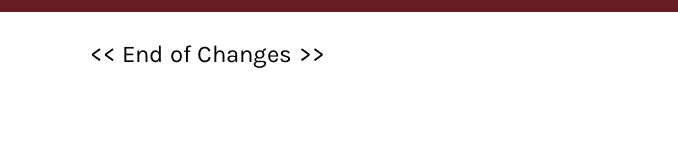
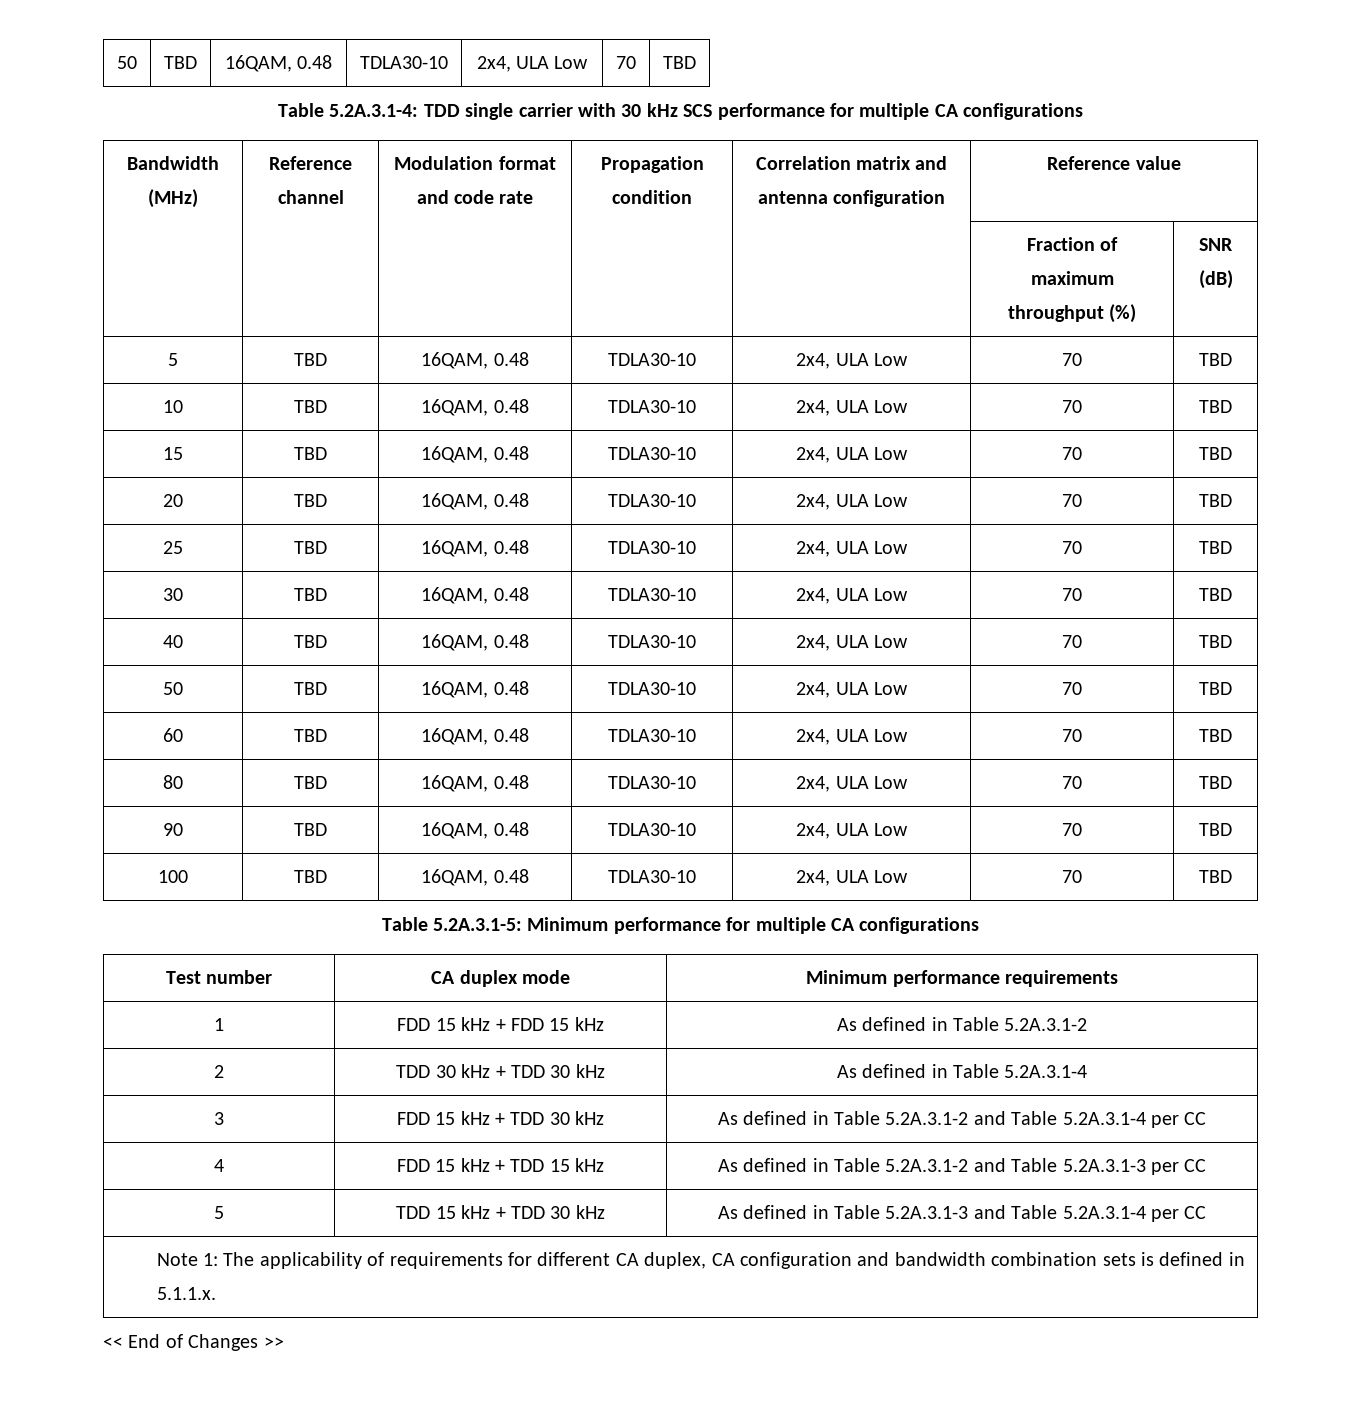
(90, 55) none -> [117,56,137,69] [164,56,197,69] [224,55,333,72] [360,56,448,69] [476,56,589,72] [616,56,636,69] [663,56,696,69] [277,103,1084,120] [127,156,219,170] [148,189,198,208] [269,156,352,170] [277,190,344,204] [394,156,556,170] [416,190,534,204] [600,156,704,173] [612,190,692,204] [755,156,948,170] [757,190,946,207] [1047,156,1181,170] [1026,237,1119,251] [1030,271,1114,285] [1007,304,1137,323] [1199,238,1233,251] [1198,270,1233,289] [168,353,178,366] [294,353,327,366] [421,352,529,369] [608,353,696,366] [796,353,908,369] [1062,353,1082,366] [1199,353,1232,366] [163,400,183,413] [294,400,327,413] [421,399,529,416] [608,400,696,413] [796,400,908,416] [1062,400,1082,413] [1199,400,1232,413] [163,447,183,460] [294,447,327,460] [421,446,529,463] [608,447,696,460] [796,447,908,463] [1062,447,1082,460] [1199,447,1232,460] [163,494,183,507] [294,494,327,507] [421,493,529,510] [608,494,696,507] [796,494,908,510] [1062,494,1082,507] [1199,494,1232,507] [163,541,183,554] [294,541,327,554] [421,540,529,557] [608,541,696,554] [796,541,908,557] [1062,541,1082,554] [1199,541,1232,554] [163,588,183,601] [294,588,327,601] [421,587,529,604] [608,588,696,601] [796,588,908,604] [1062,588,1082,601] [1199,588,1232,601] [163,635,183,648] [294,635,327,648] [421,634,529,651] [608,635,696,648] [796,635,908,651] [1062,635,1082,648] [1199,635,1232,648] [163,682,183,695] [294,682,327,695] [421,681,529,698] [608,682,696,695] [796,682,908,698] [1062,682,1082,695] [1199,682,1232,695] [163,728,183,742] [294,729,327,742] [421,728,529,745] [608,729,696,742] [796,729,908,745] [1062,729,1082,742] [1199,729,1232,742] [163,775,183,789] [294,776,327,789] [421,775,529,792] [608,776,696,789] [796,776,908,792] [1062,776,1082,789] [1199,776,1232,789] [163,823,183,836] [294,823,327,836] [421,822,529,839] [608,823,696,836] [796,823,908,839] [1062,823,1082,836] [1199,823,1232,836] [158,870,188,883] [294,870,327,883] [421,869,529,886] [608,870,696,883] [796,870,908,886] [1062,870,1082,883] [1199,870,1232,883] [381,917,980,934] [165,970,273,984] [431,970,570,987] [806,970,1118,987] [214,1018,224,1031] [397,1017,604,1031] [836,1017,1088,1031] [214,1065,224,1078] [396,1064,605,1078] [836,1064,1088,1078] [214,1112,224,1125] [396,1111,605,1125] [717,1111,1207,1128] [214,1159,224,1172] [396,1158,605,1172] [717,1158,1207,1175] [214,1206,224,1219] [396,1205,605,1219] [717,1205,1207,1222] [156,1252,1245,1269] [156,1287,216,1300] 50 | TBD | 16QAM, 0.48 | TDLA30-10 | 2x4, ULA Low | 70 | TBD // Table 5.2A.3.1-4: TDD single carrier with 30 kHz SCS performance for multiple CA configurations // Bandwidth (MHz) | Reference channel | Modulation format and code rate | Propagation condition | Correlation matrix and antenna configuration | Reference value // | | | | | Fraction of maximum throughput (%) | SNR (dB) // 5 | TBD | 16QAM, 0.48 | TDLA30-10 | 2x4, ULA Low | 70 | TBD // 10 | TBD | 16QAM, 0.48 | TDLA30-10 | 2x4, ULA Low | 70 | TBD // 15 | TBD | 16QAM, 0.48 | TDLA30-10 | 2x4, ULA Low | 70 | TBD // 20 | TBD | 16QAM, 0.48 | TDLA30-10 | 2x4, ULA Low | 70 | TBD // 25 | TBD | 16QAM, 0.48 | TDLA30-10 | 2x4, ULA Low | 70 | TBD // 30 | TBD | 16QAM, 0.48 | TDLA30-10 | 2x4, ULA Low | 70 | TBD // 40 | TBD | 16QAM, 0.48 | TDLA30-10 | 2x4, ULA Low | 70 | TBD // 50 | TBD | 16QAM, 0.48 | TDLA30-10 | 2x4, ULA Low | 70 | TBD // 60 | TBD | 16QAM, 0.48 | TDLA30-10 | 2x4, ULA Low | 70 | TBD // 80 | TBD | 16QAM, 0.48 | TDLA30-10 | 2x4, ULA Low | 70 | TBD // 90 | TBD | 16QAM, 0.48 | TDLA30-10 | 2x4, ULA Low | 70 | TBD // 100 | TBD | 16QAM, 0.48 | TDLA30-10 | 2x4, ULA Low | 70 | TBD // Table 5.2A.3.1-5: Minimum performance for multiple CA configurations // Test number | CA duplex mode | Minimum performance requirements // 1 | FDD 15 kHz + FDD 15 kHz | As defined in Table 5.2A.3.1-2 // 2 | TDD 30 kHz + TDD 30 kHz | As defined in Table 5.2A.3.1-4 // 3 | FDD 15 kHz + TDD 30 kHz | As defined in Table 5.2A.3.1-2 and Table 5.2A.3.1-4 per CC // 4 | FDD 15 kHz + TDD 15 kHz | As defined in Table 5.2A.3.1-2 and Table 5.2A.3.1-3 per CC // 5 | TDD 15 kHz + TDD 30 kHz | As defined in Table 5.2A.3.1-3 and Table 5.2A.3.1-4 per CC // Note 1: The applicability of requirements for different CA duplex, CA configuration and bandwidth combination sets is defined in 5.1.1.x. //

